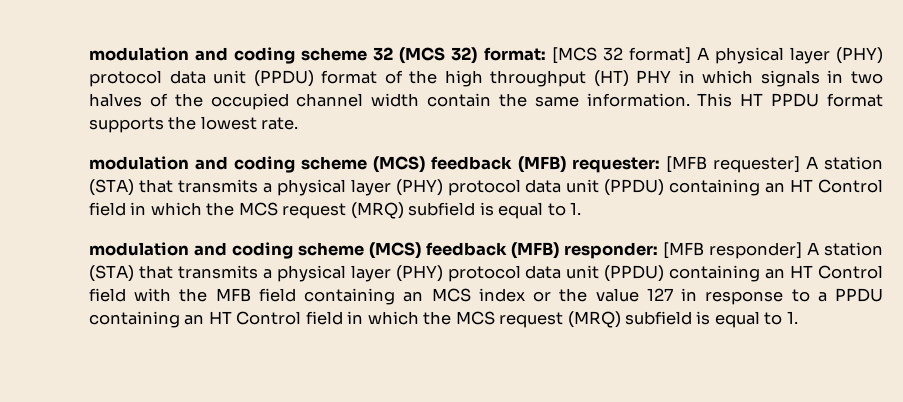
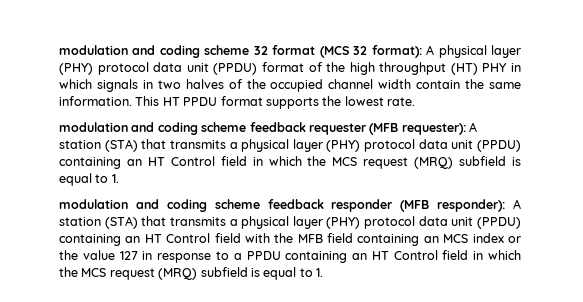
[399,47,691,64] (MCS 32) format: [MCS 32 format] -> [272,45,422,58] format (MCS 32 format):
[373,156,800,173] (MCS) feedback (MFB) requester: [MFB requester] -> [249,122,466,135] feedback requester (MFB requester):
[368,242,803,259] (MCS) feedback (MFB) responder: [MFB responder] -> [267,199,506,212] feedback responder (MFB responder):

